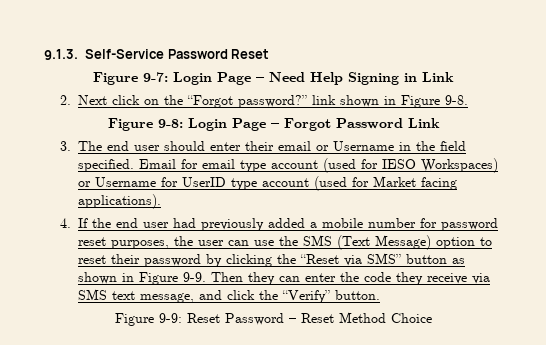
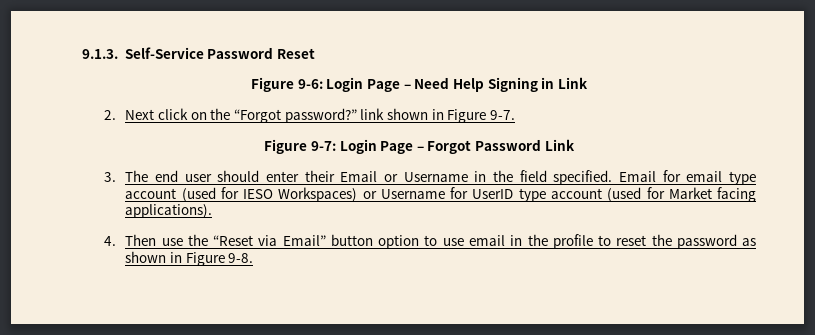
[143,72,168,82] 9-7: -> [297,79,323,89] 9-6:
[444,95,468,105] [107,118,183,131] 9-8. // Figure 9-8: -> [489,110,515,120] [264,139,336,154] 9-7. // Figure 9-7:
[277,141,311,151] email -> [340,171,378,182] Email
[77,218,498,231] [77,235,492,250] [77,253,465,267] [77,272,490,285] [77,289,380,303] [114,312,432,326] If the end user had previously added a mobile number for password reset purposes, the user can use the SMS (Text Message) option to reset their password by clicking the “Reset via SMS” button as shown in Figure 9-9. Then they can enter the code they receive via SMS text message, and click the “Verify” button. // Figure 9-9: Reset Password – Reset Method Choice -> [125,234,757,249] [125,251,254,266] Then use the “Reset via Email” button option to use email in the profile to reset the password as shown in Figure 9-8.

